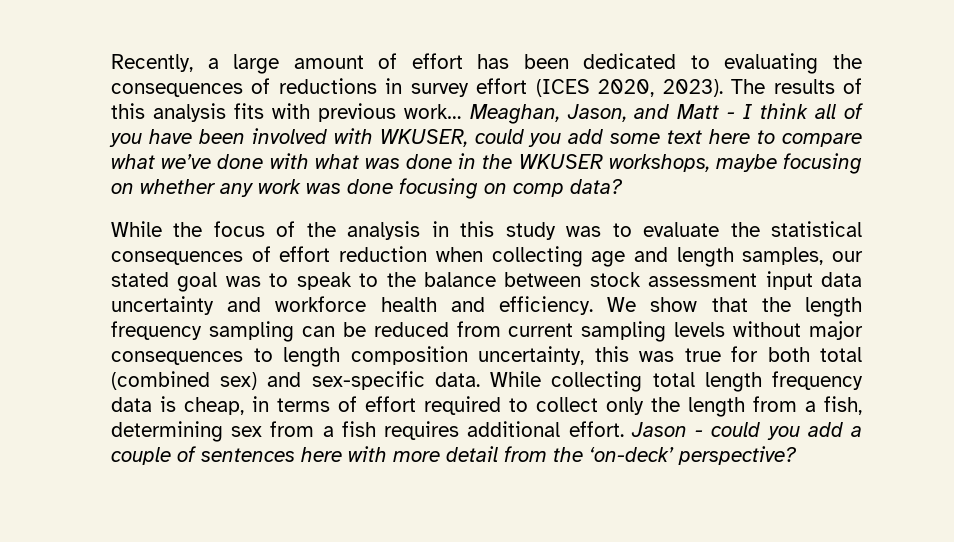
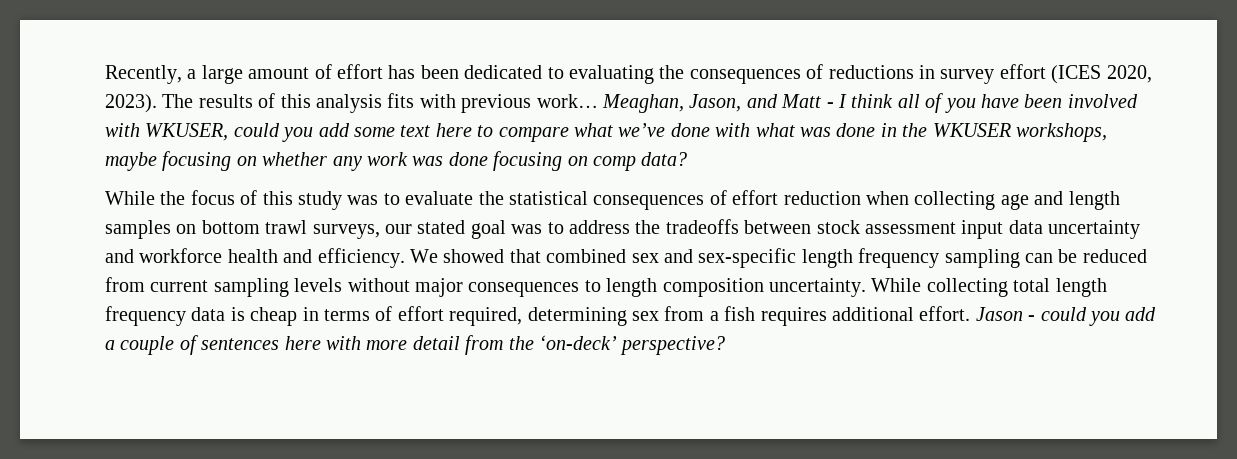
[306,221,449,240] the analysis in -> (258, 197) none
[742,247,824,265] samples, -> [105,220,380,239] samples on bottom trawl surveys,
[296,272,496,290] speak to the balance -> [568,219,739,234] address the tradeoffs
[650,297,791,312] show that the -> [443,248,797,268] showed that combined sex and sex-specific
[478,346,862,365] [111,371,480,390] uncertainty, this was true for both total (combined sex) and sex-specific data. -> [768,278,866,297] uncertainty.
[184,397,244,415] cheap, -> [250,307,298,326] cheap
[424,396,862,417] required to collect only the length from a fish, -> [449,307,523,326] required,

